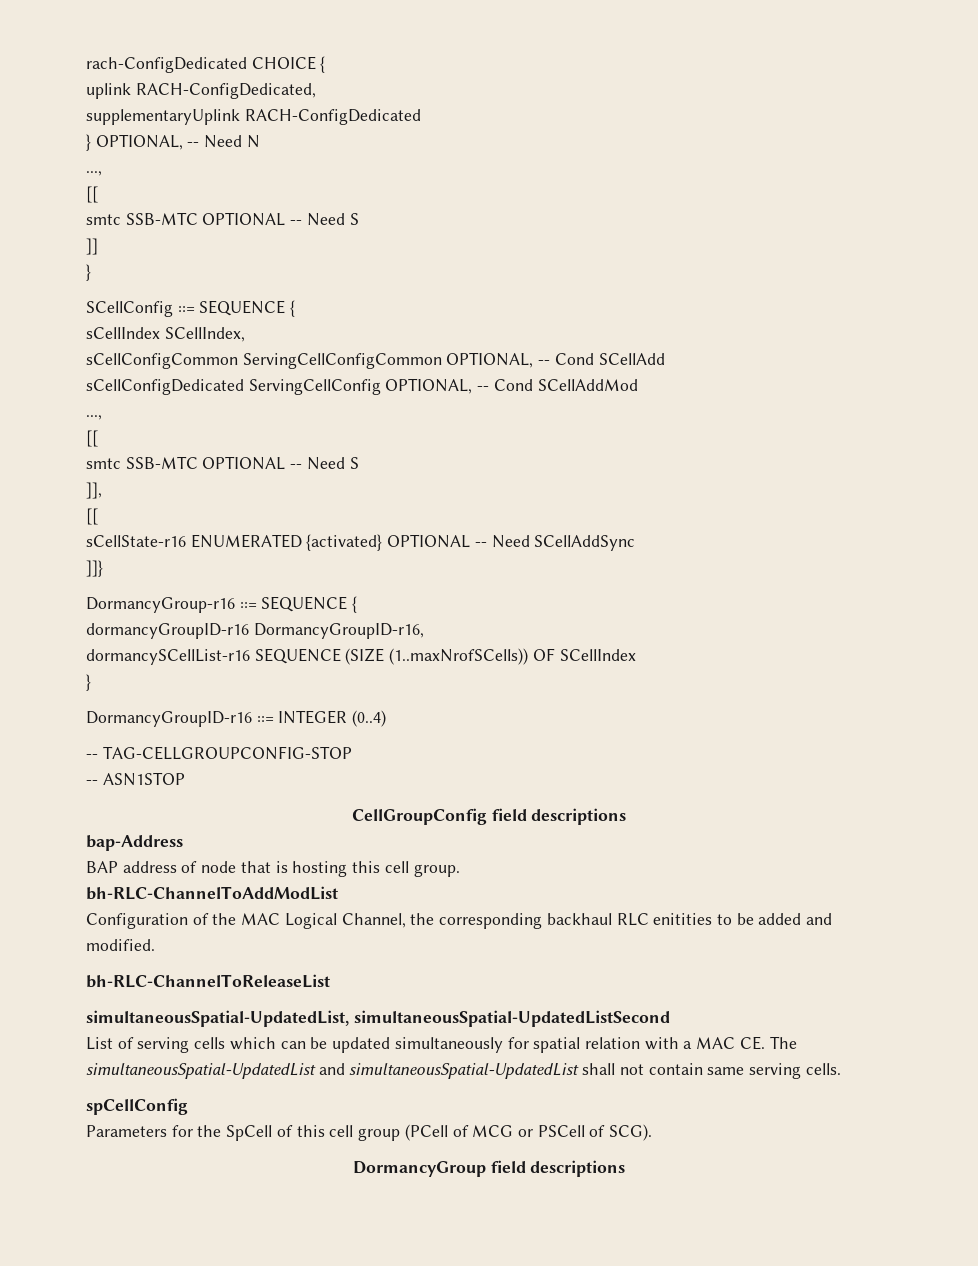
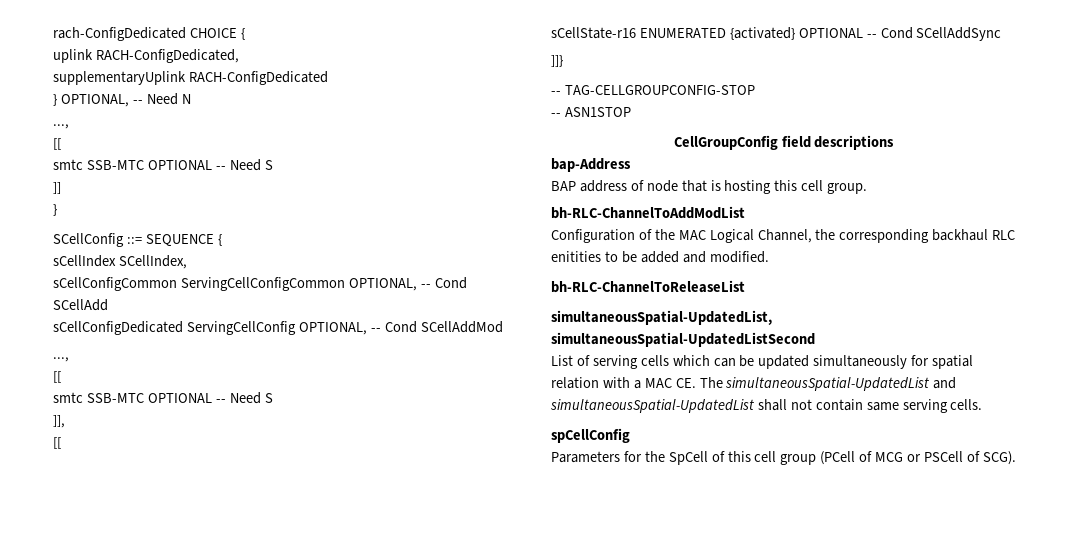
[491,535,530,548] Need -> [880,27,913,39] Cond
[86,596,358,613] [86,623,424,639] [86,648,636,665] [86,674,91,691] [86,710,387,727] // DormancyGroup-r16 ::= SEQUENCE { // dormancyGroupID-r16 DormancyGroupID-r16, // dormancySCellList-r16 SEQUENCE (SIZE (1..maxNrofSCells)) OF SCellIndex // } // DormancyGroupID-r16 ::= INTEGER (0..4) -> (563, 61) none
[352,1160,626,1177] // DormancyGroup field descriptions -> (1016, 458) none

